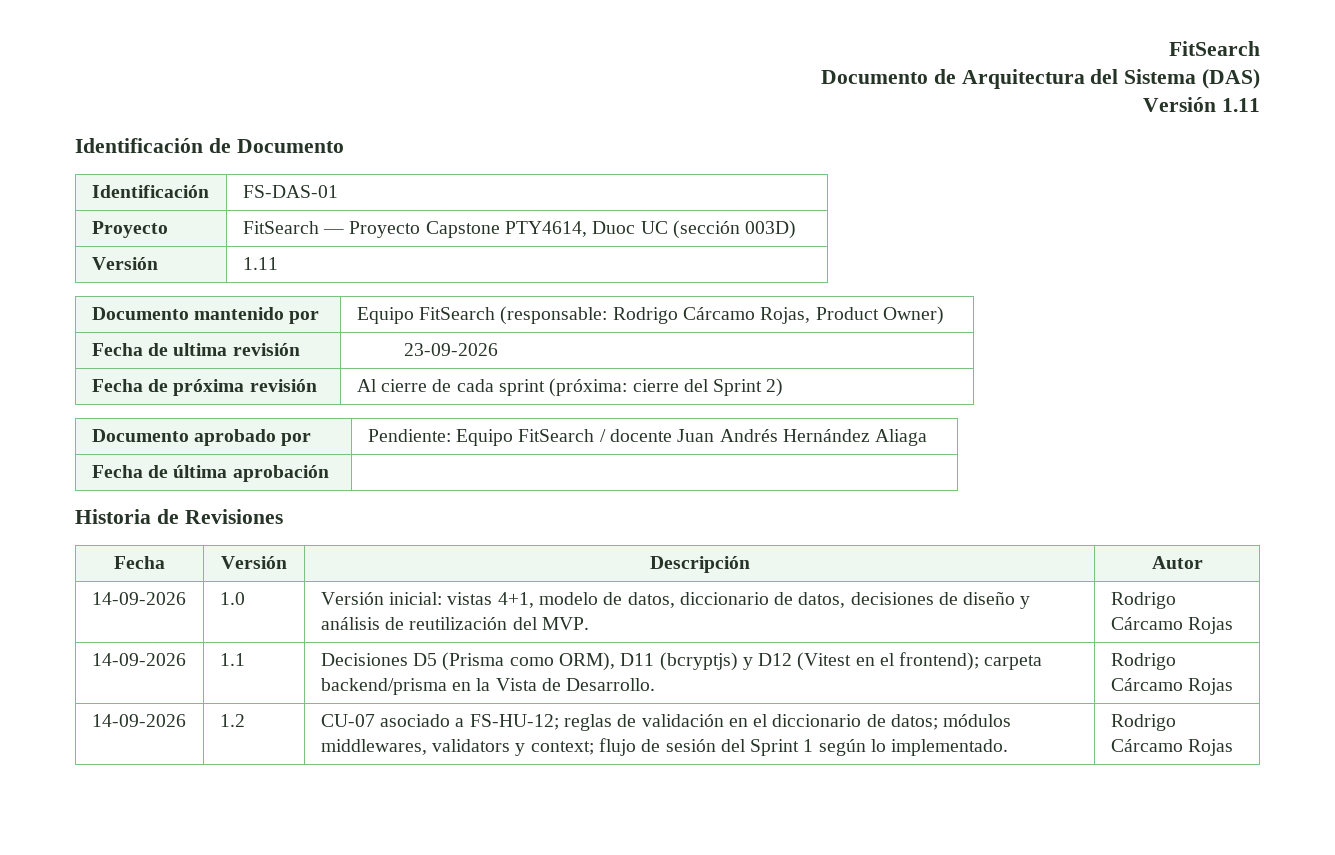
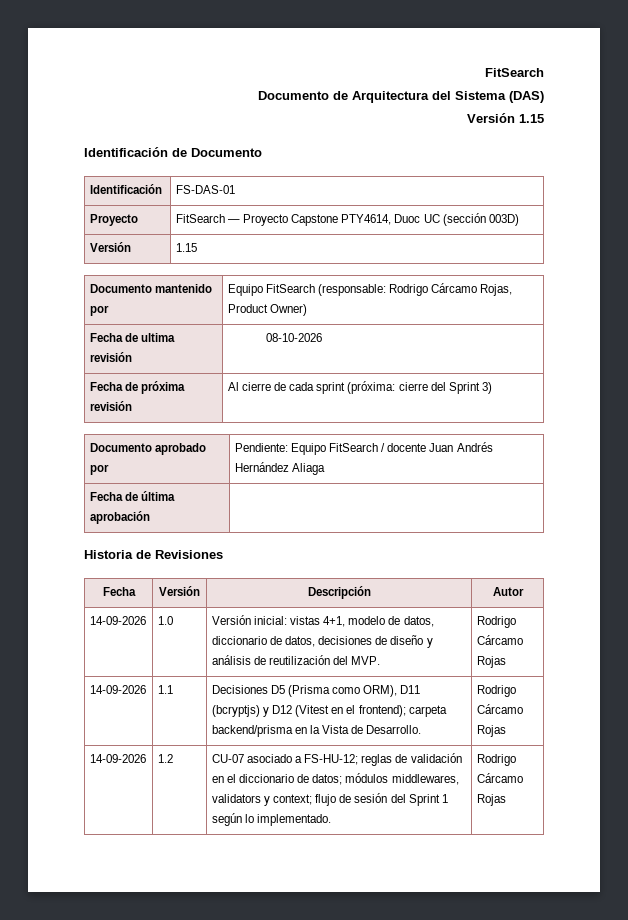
[1222,98,1260,112] 1.11 -> [519,114,544,123] 1.15
[242,257,278,270] 1.11 -> [175,243,197,252] 1.15
[403,343,498,356] 23-09-2026 -> [266,333,323,342] 08-10-2026
[766,378,784,397] 2) -> [481,382,492,394] 3)

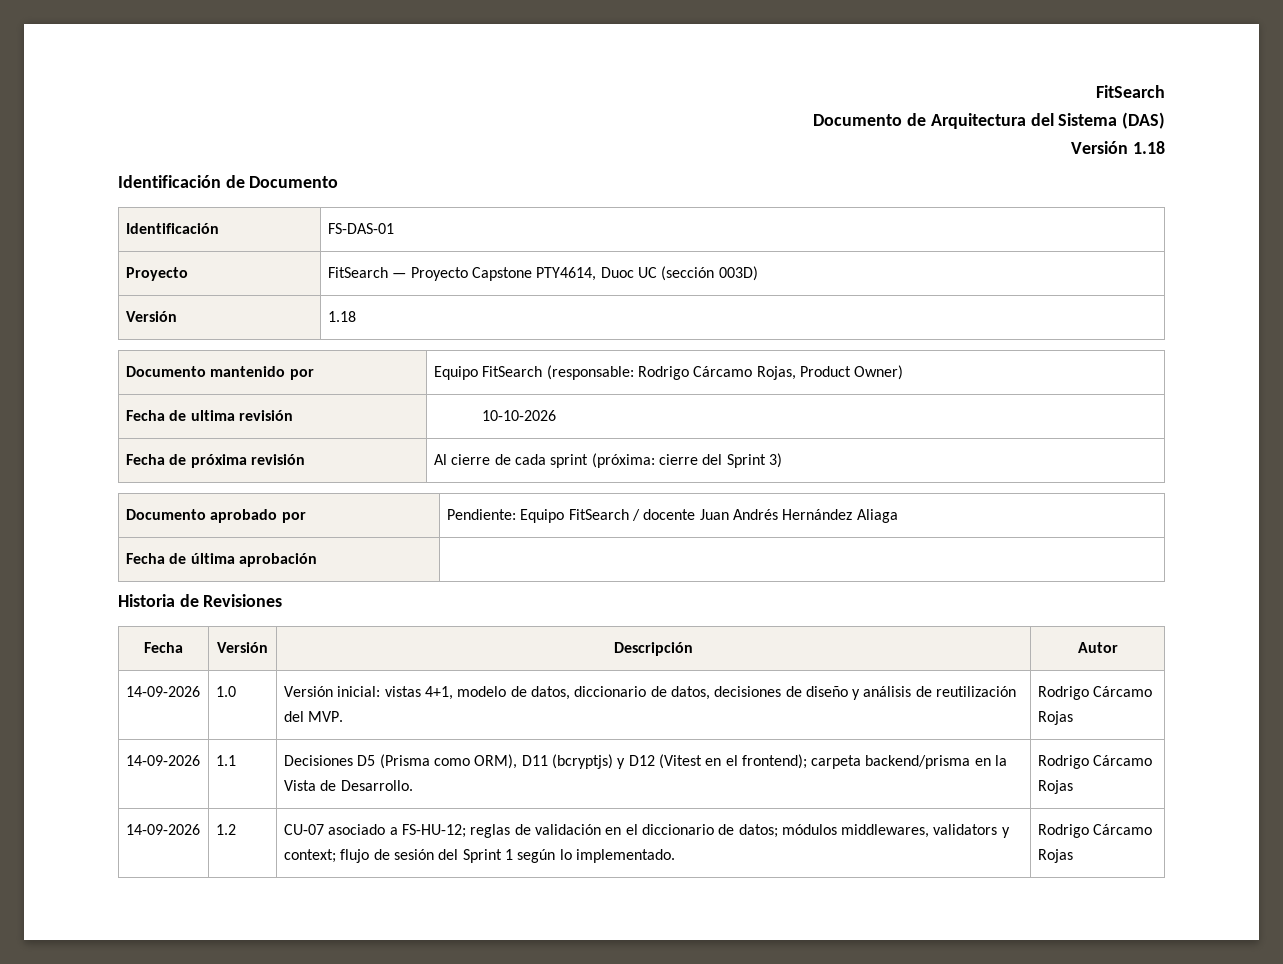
[519,114,544,123] 1.15 -> [1133,141,1165,154] 1.18
[175,243,197,252] 1.15 -> [327,311,356,322] 1.18
[266,333,323,342] 08-10-2026 -> [482,410,557,421] 10-10-2026

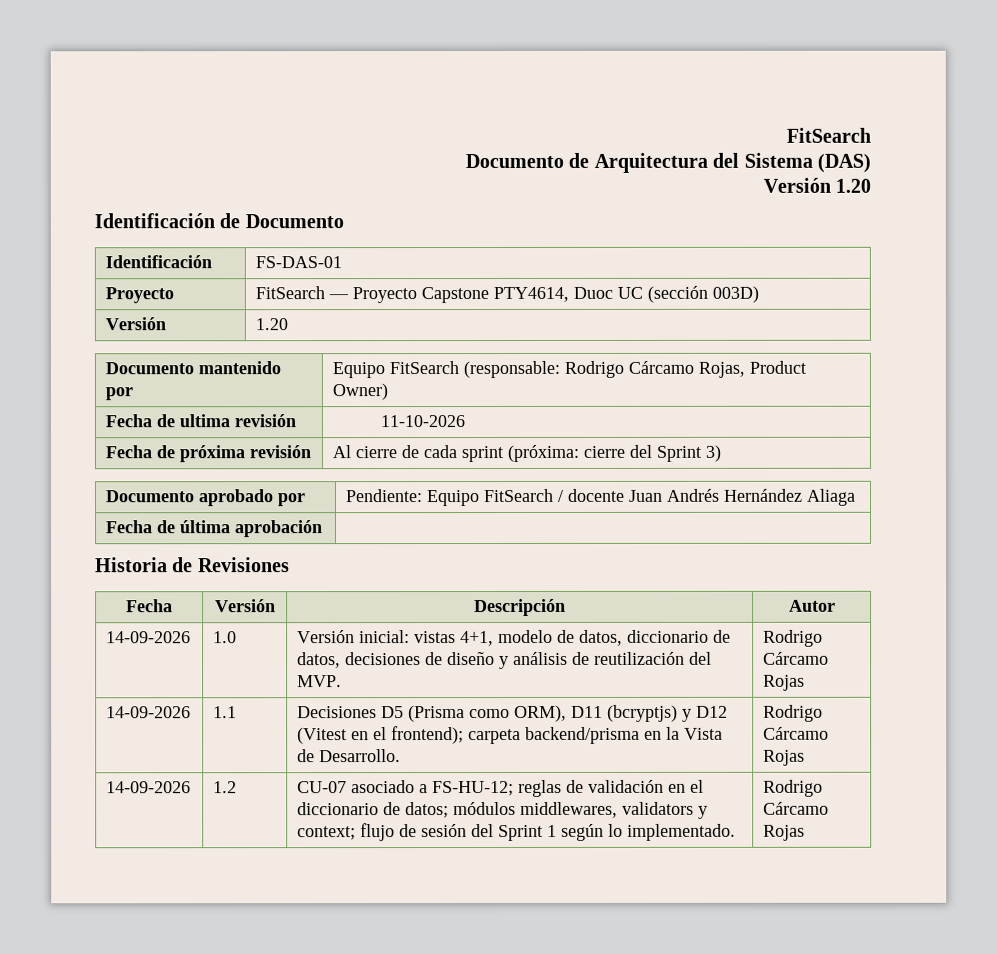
[1133,141,1165,154] 1.18 -> [835,178,871,193] 1.20
[327,311,356,322] 1.18 -> [255,318,289,331] 1.20
[482,410,557,421] 10-10-2026 -> [380,415,466,428] 11-10-2026

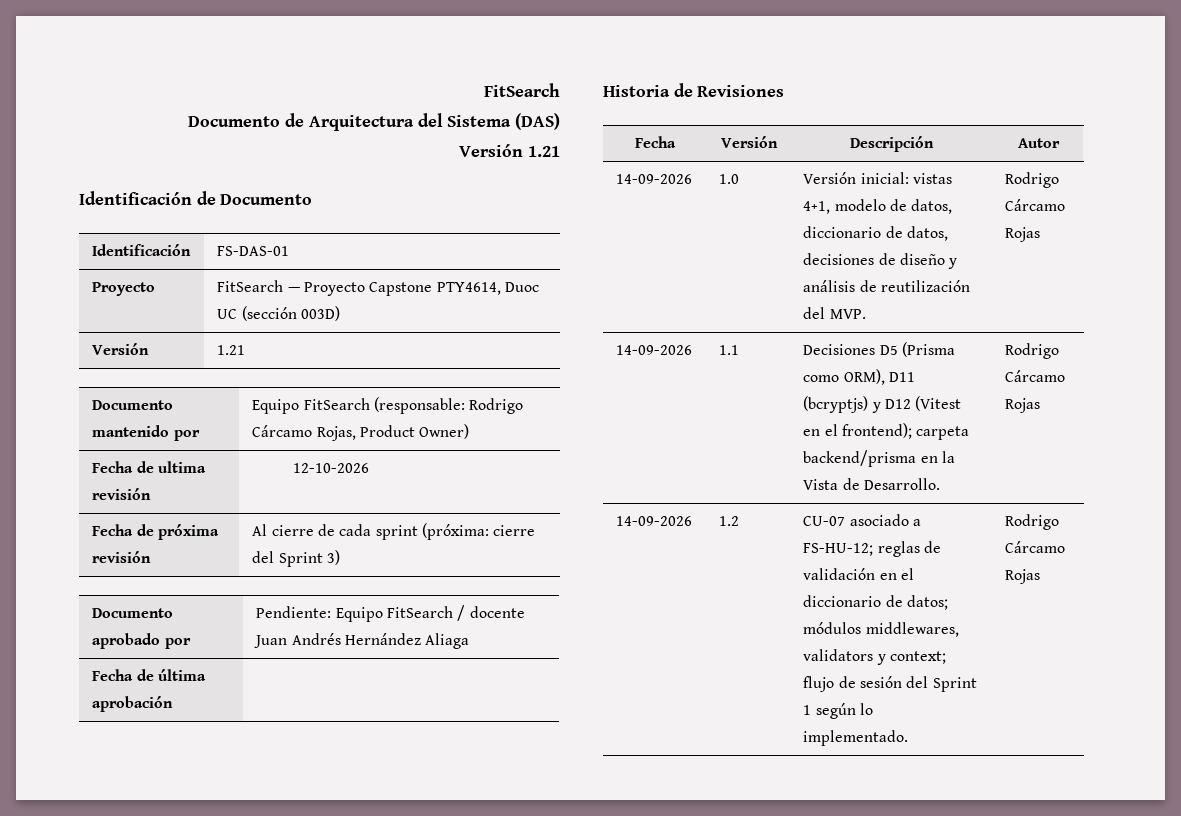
[835,178,871,193] 1.20 -> [528,146,560,157] 1.21
[255,318,289,331] 1.20 -> [217,345,246,355] 1.21
[380,415,466,428] 11-10-2026 -> [292,463,369,473] 12-10-2026

